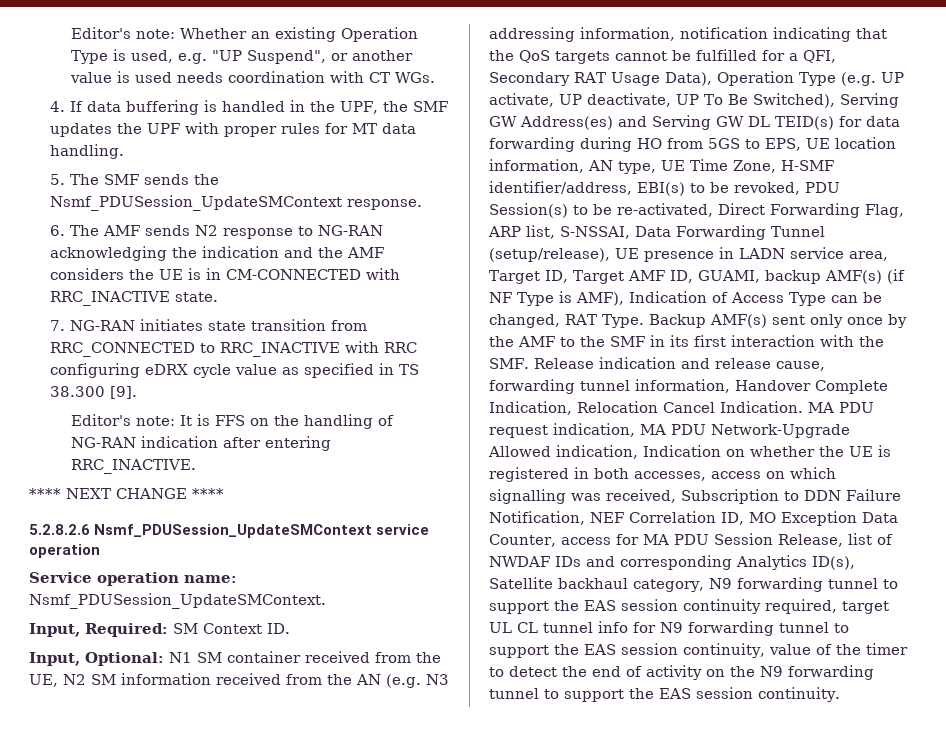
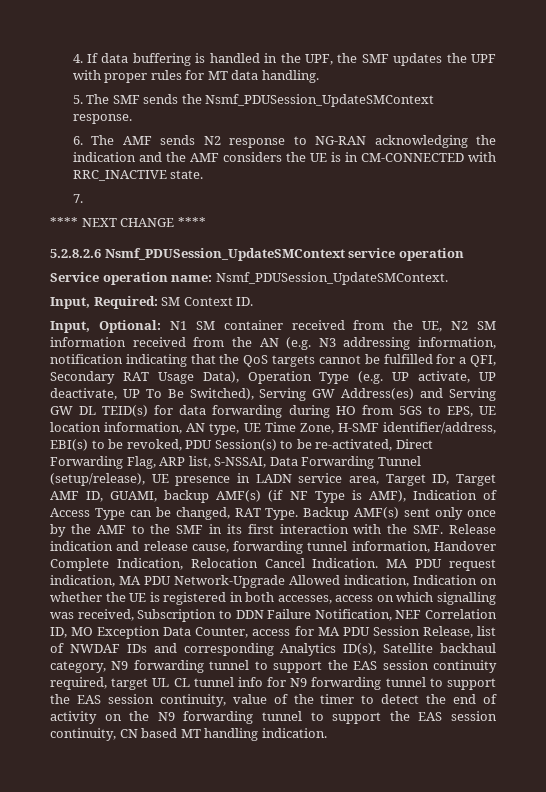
[71,27,419,42] [71,49,414,64] [70,71,436,83] Editor's note: Whether an existing Operation Type is used, e.g. "UP Suspend", or another value is used needs coordination with CT WGs. // -> (72, 58) none
[70,319,368,331] [50,341,418,357] [50,363,420,378] [50,386,138,399] [71,414,395,429] [71,436,332,451] [71,459,197,474] NG-RAN initiates state transition from RRC_CONNECTED to RRC_INACTIVE with RRC configuring eDRX cycle value as specified in TS 38.300 [9]. // Editor's note: It is FFS on the handling of NG-RAN indication after entering RRC_INACTIVE. -> (83, 198) none
[758,687,840,702] continuity. -> [50,728,327,741] continuity, CN based MT handling indication.

